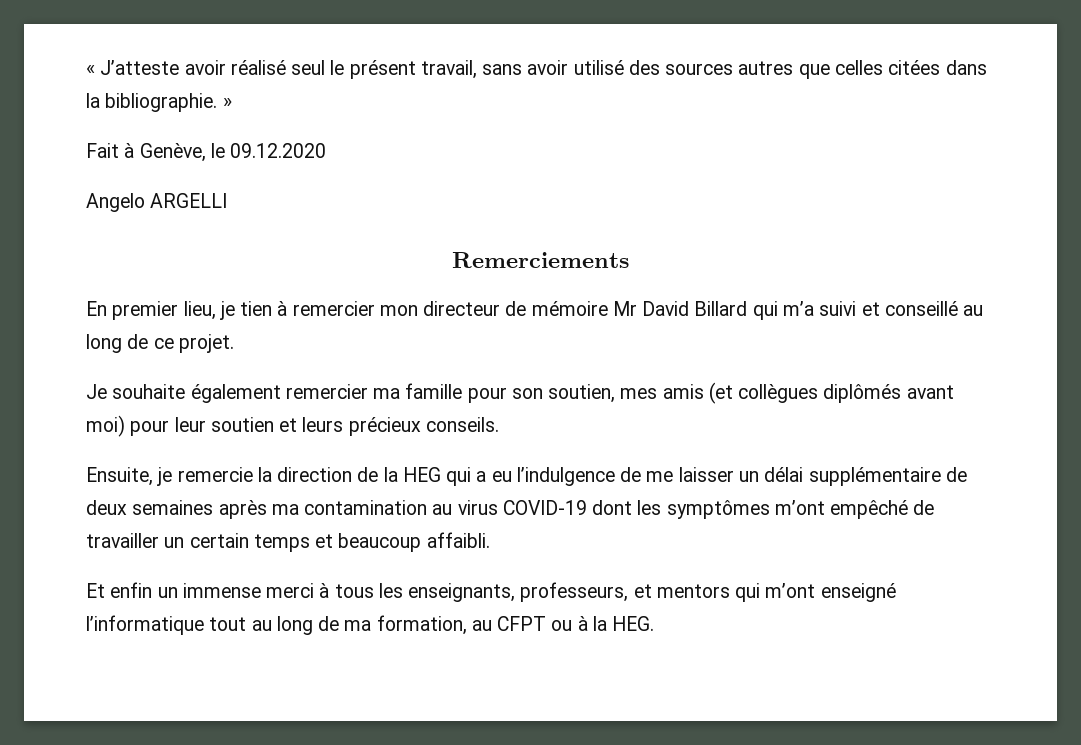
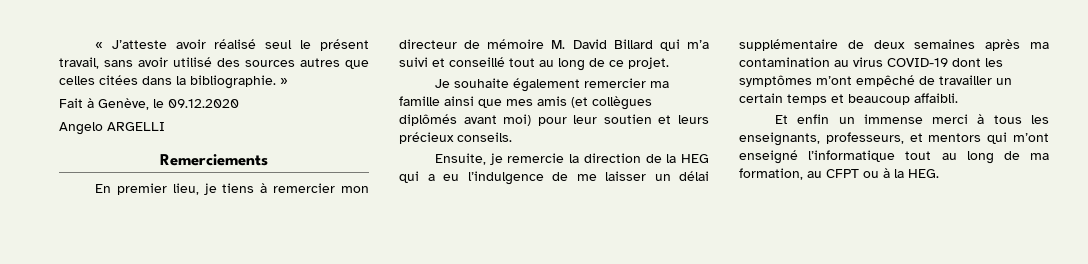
[240,301,273,316] tien -> [222,183,255,193] tiens
[612,301,637,316] Mr -> [551,40,566,49] M.
(958, 308) none -> [509,58,535,67] tout
[467,384,616,403] pour son soutien, -> [444,96,502,108] ainsi que

